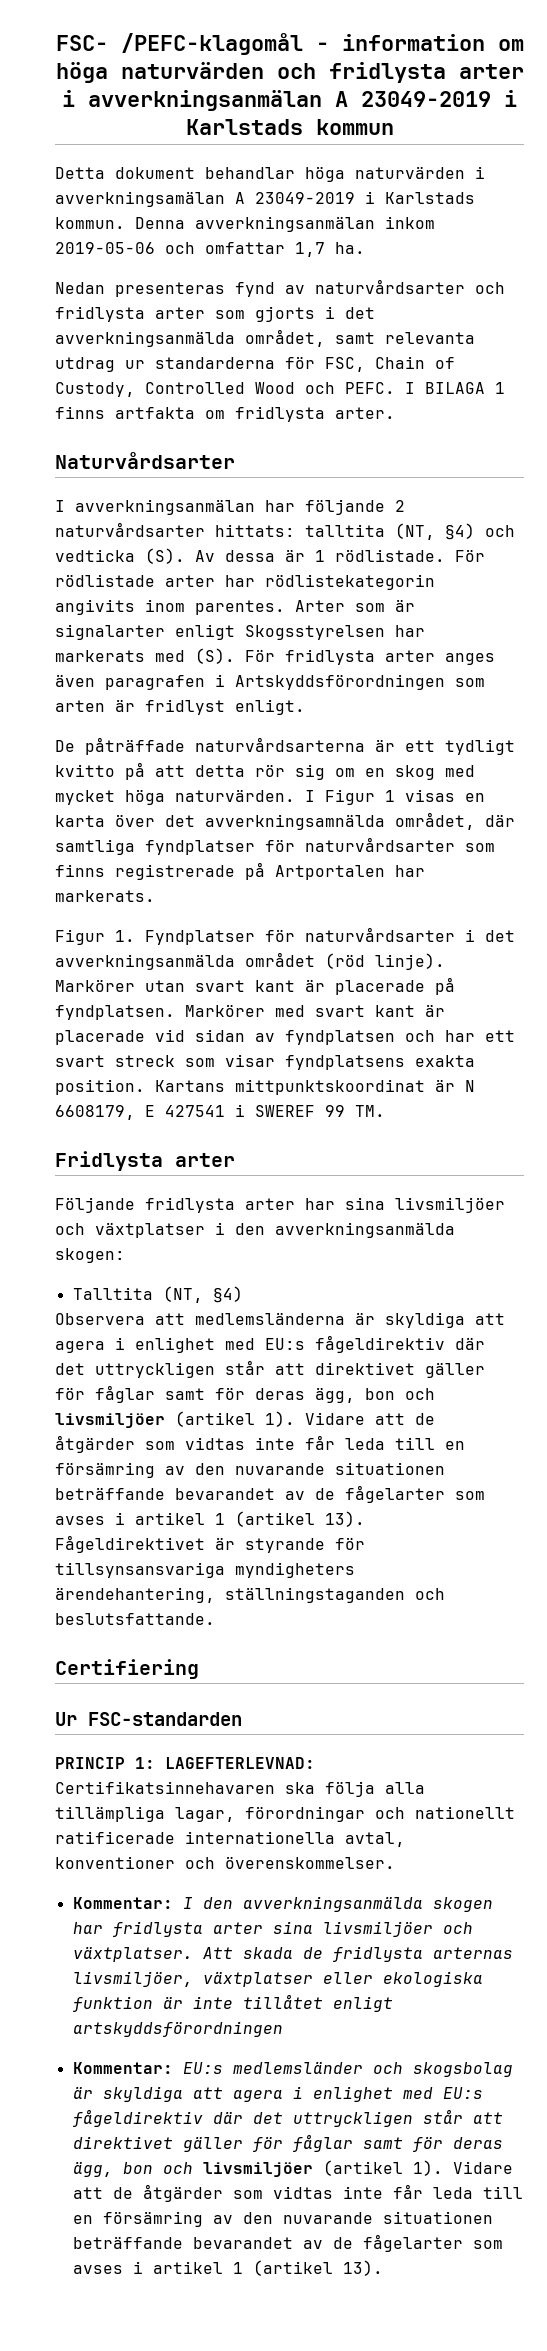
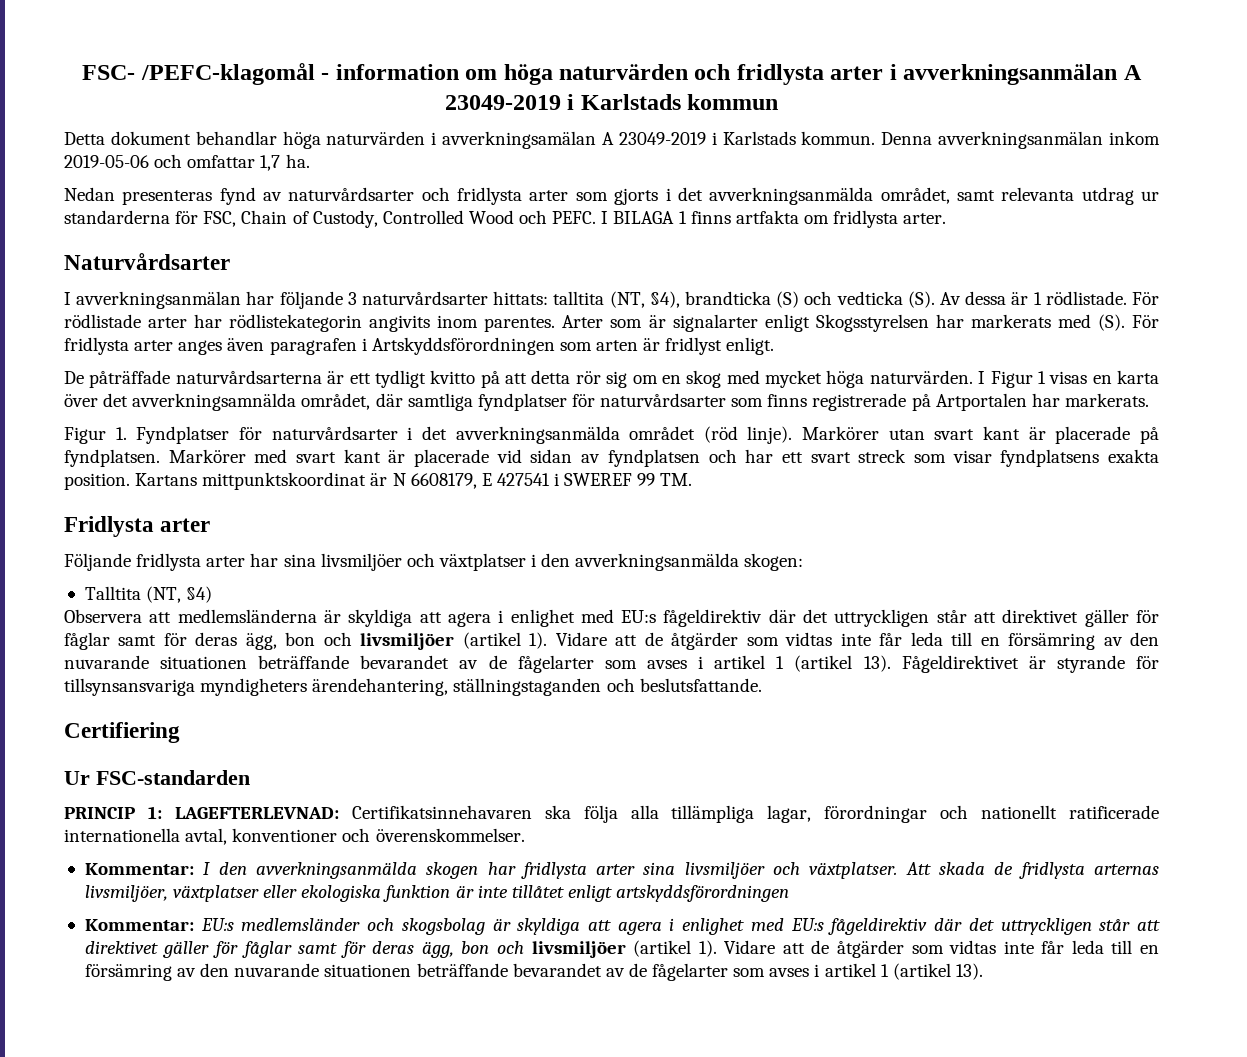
[395,500,405,512] 2 -> [347,292,357,305] 3
[445,523,475,540] §4) -> [649,291,800,308] §4), brandticka (S)

